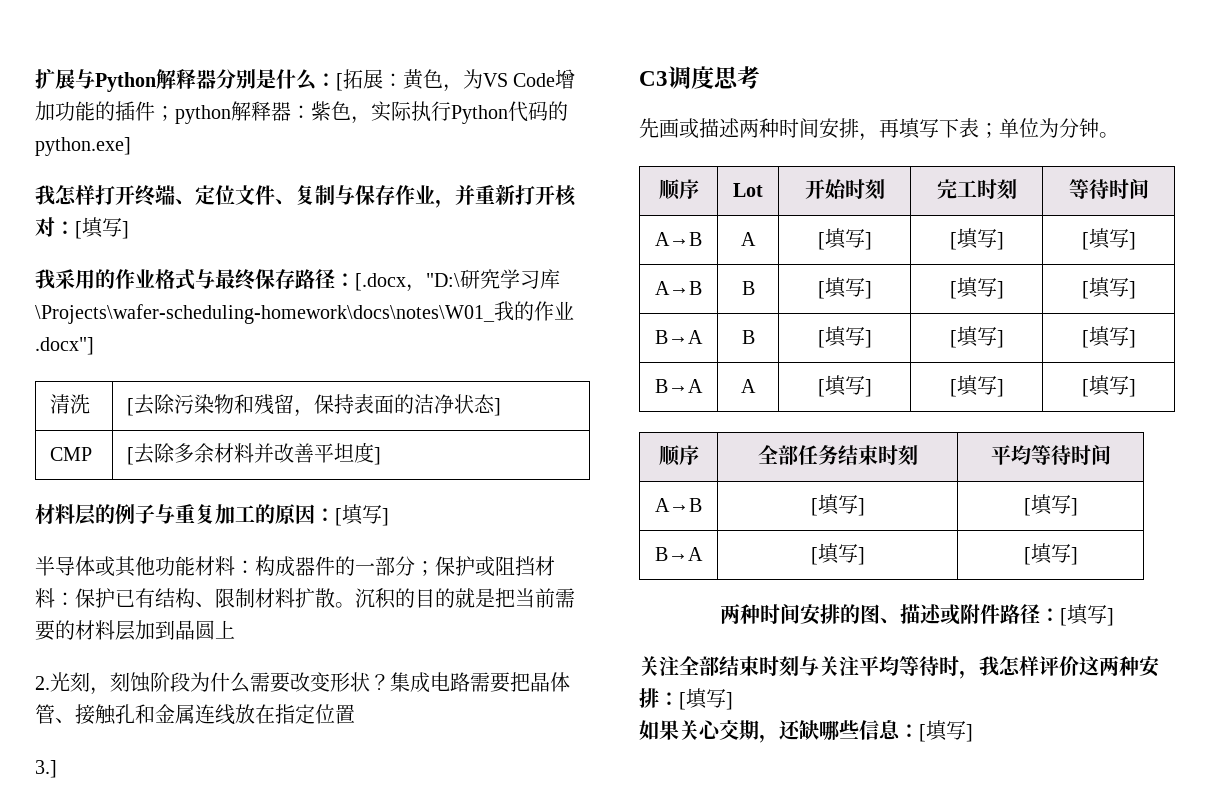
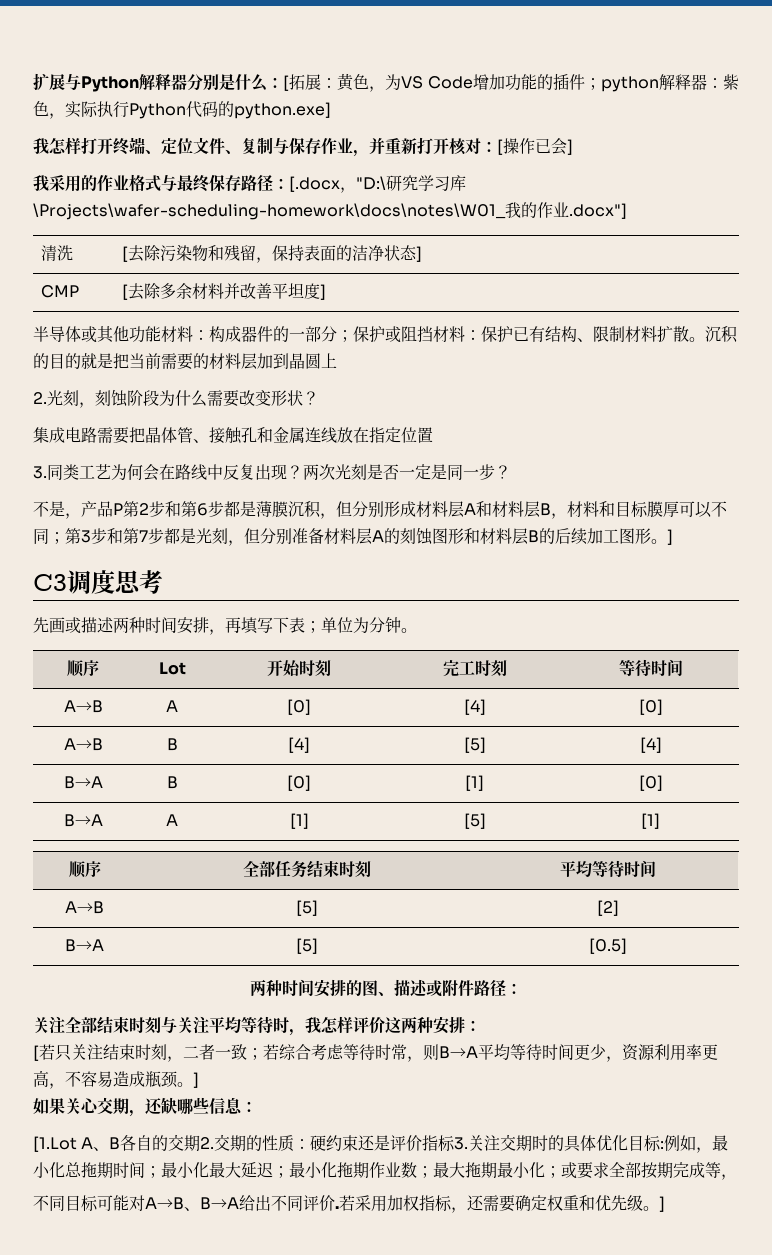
[82,217,122,238] 填写 -> [503,138,567,155] 操作已会
[35,503,389,526] // 材料层的例子与重复加工的原因：[填写] -> (326, 292) none
(390, 682) none -> (319, 398) //
[35,760,57,778] 3.] -> [33,464,511,481] [33,501,727,519] [33,527,673,546] 3.同类工艺为何会在路线中反复出现？两次光刻是否一定是同一步？ // 不是，产品P第2步和第6步都是薄膜沉积，但分别形成材料层A和材料层B，材料和目标膜厚可以不同；第3步和第7步都是光刻，但分别准备材料层A的刻蚀图形和材料层B的后续加工图形。]
[817,228,872,250] [949,228,1004,250] [1081,228,1136,250] [655,281,702,295] [741,281,755,295] [817,277,872,299] [949,277,1004,299] [1081,277,1136,299] [655,330,703,344] [741,330,755,344] [817,326,872,348] [949,326,1004,348] [1081,326,1136,348] [655,379,703,393] [741,379,756,393] [817,375,872,397] [949,375,1004,397] [1081,375,1136,397] [填写] | [填写] | [填写] // A→B | B | [填写] | [填写] | [填写] // B→A | B | [填写] | [填写] | [填写] // B→A | A | [填写] | [填写] | [填写] -> [287,699,311,715] [463,699,486,715] [638,699,663,715] [63,738,103,751] [166,738,178,751] [288,737,310,753] [463,737,486,753] [639,737,662,753] [63,776,103,789] [166,776,178,789] [287,775,311,791] [465,775,484,791] [638,775,663,791] [63,814,103,827] [166,814,178,826] [289,813,309,829] [463,813,486,829] [641,813,660,829] [0] | [4] | [0] // A→B | B | [4] | [5] | [4] // B→A | B | [0] | [1] | [0] // B→A | A | [1] | [5] | [1]
[810,494,865,516] [1023,494,1078,516] [655,547,703,561] [810,543,865,565] [1023,543,1078,565] [填写] | [填写] // B→A | [填写] | [填写] -> [295,900,318,916] [597,900,619,916] [65,939,104,952] [295,938,318,954] [589,938,627,954] [5] | [2] // B→A | [5] | [0.5]
[1059,604,1114,626] [填写] -> (522, 988) none
[679,688,726,710] [填写 -> [33,1044,718,1062] [33,1070,193,1089] // [若只关注结束时刻，二者一致；若综合考虑等待时常，则B→A平均等待时间更少，资源利用率更高，不容易造成瓶颈。
[919,720,966,742] [填写 -> [33,1134,729,1153] [33,1162,737,1180] [33,1195,659,1213] // [1.Lot A、B各自的交期2.交期的性质：硬约束还是评价指标3.关注交期时的具体优化目标:例如，最小化总拖期时间；最小化最大延迟；最小化拖期作业数；最大拖期最小化；或要求全部按期完成等， // 不同目标可能对A→B、B→A给出不同评价.若采用加权指标，还需要确定权重和优先级。

